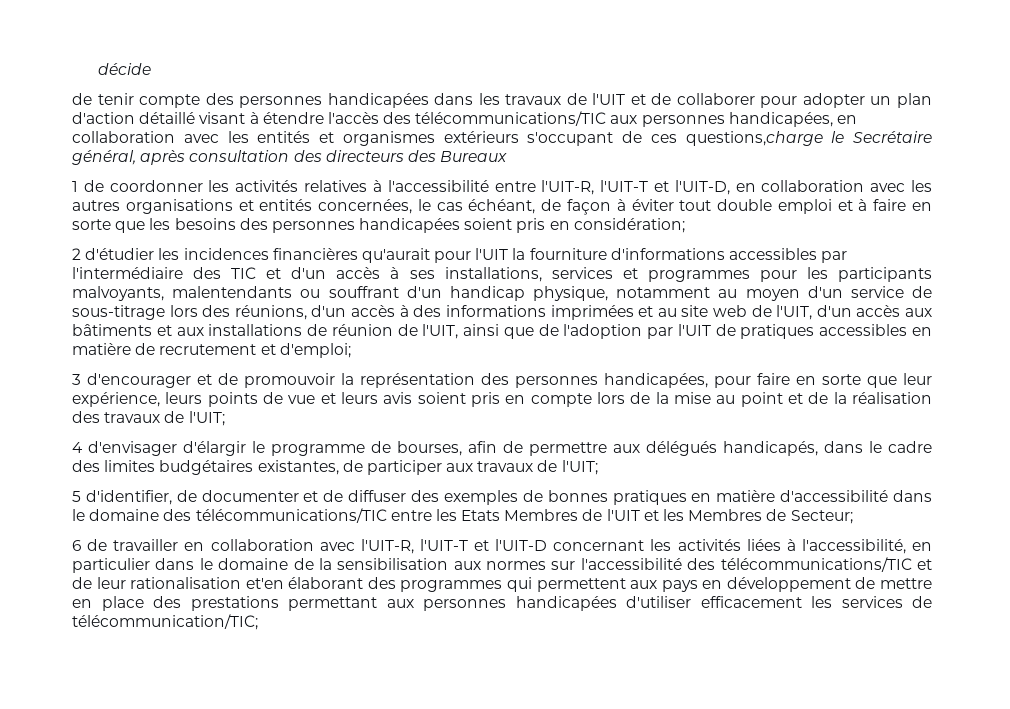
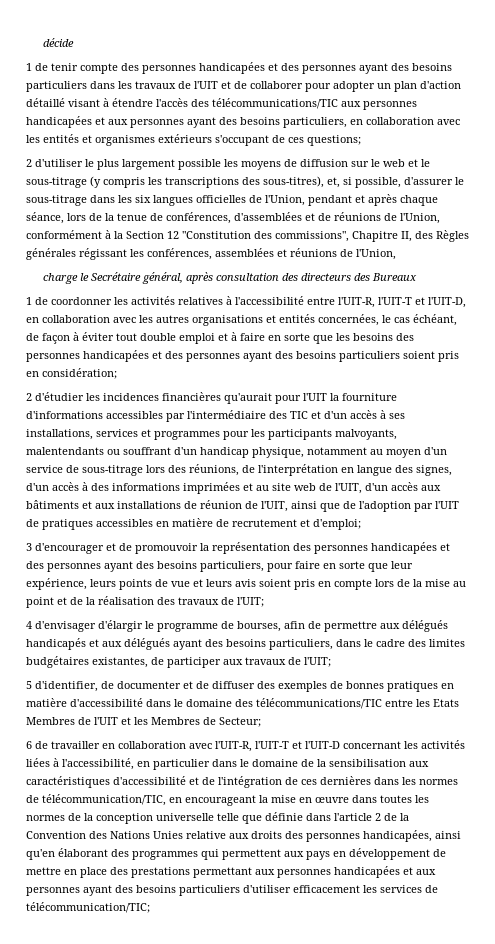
(152, 69) none -> [26,63,32,71] 1
(429, 100) none -> [268,63,452,74] [26,81,87,92] et des personnes ayant des besoins particuliers
[728,112,833,127] handicapées, -> [26,116,347,128] handicapées et aux personnes ayant des besoins particuliers,
[685,131,823,146] questions,charge -> [307,135,361,146] [26,159,430,170] [26,176,464,188] [26,194,438,206] [26,212,440,224] [26,230,469,242] [26,248,396,260] [42,273,78,284] questions; // 2 d'utiliser le plus largement possible les moyens de diffusion sur le web et le sous-titrage (y compris les transcriptions des sous-titres), et, si possible, d'assurer le sous-titrage dans les six langues officielles de l'Union, pendant et après chaque séance, lors de la tenue de conférences, d'assemblées et de réunions de l'Union, conformément à la Section 12 "Constitution des commissions", Chapitre II, des Règles générales régissant les conférences, assemblées et réunions de l'Union, // charge
(461, 225) none -> [152,351,400,362] et des personnes ayant des besoins particuliers
(307, 312) none -> [242,464,452,476] de l'interprétation en langue des signes,
[604,373,708,388] handicapées, -> [371,542,450,554] [26,561,264,572] handicapées et des personnes ayant des besoins particuliers,
[723,441,818,456] handicapés, -> [26,638,333,650] handicapés et aux délégués ayant des besoins particuliers,
[486,557,932,572] [72,577,284,589] normes sur l'accessibilité des télécommunications/TIC et de leur rationalisation et'en -> [26,776,458,788] [26,794,429,806] [26,812,409,824] [26,830,461,842] [26,849,55,860] caractéristiques d'accessibilité et de l'intégration de ces dernières dans les normes de télécommunication/TIC, en encourageant la mise en œuvre dans toutes les normes de la conception universelle telle que définie dans l'article 2 de la Convention des Nations Unies relative aux droits des personnes handicapées, ainsi qu'en
(617, 603) none -> [403,867,436,875] [26,885,240,896] et aux personnes ayant des besoins particuliers

